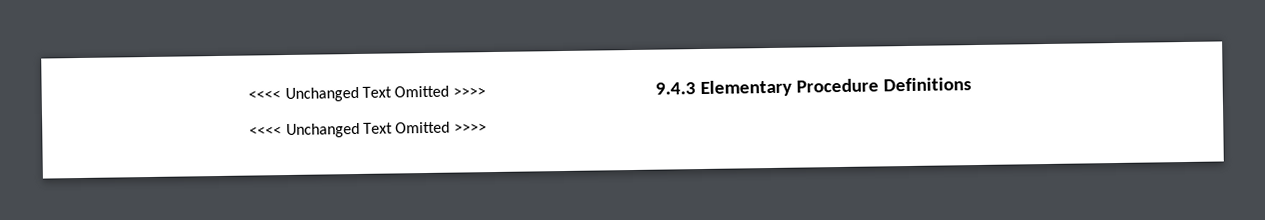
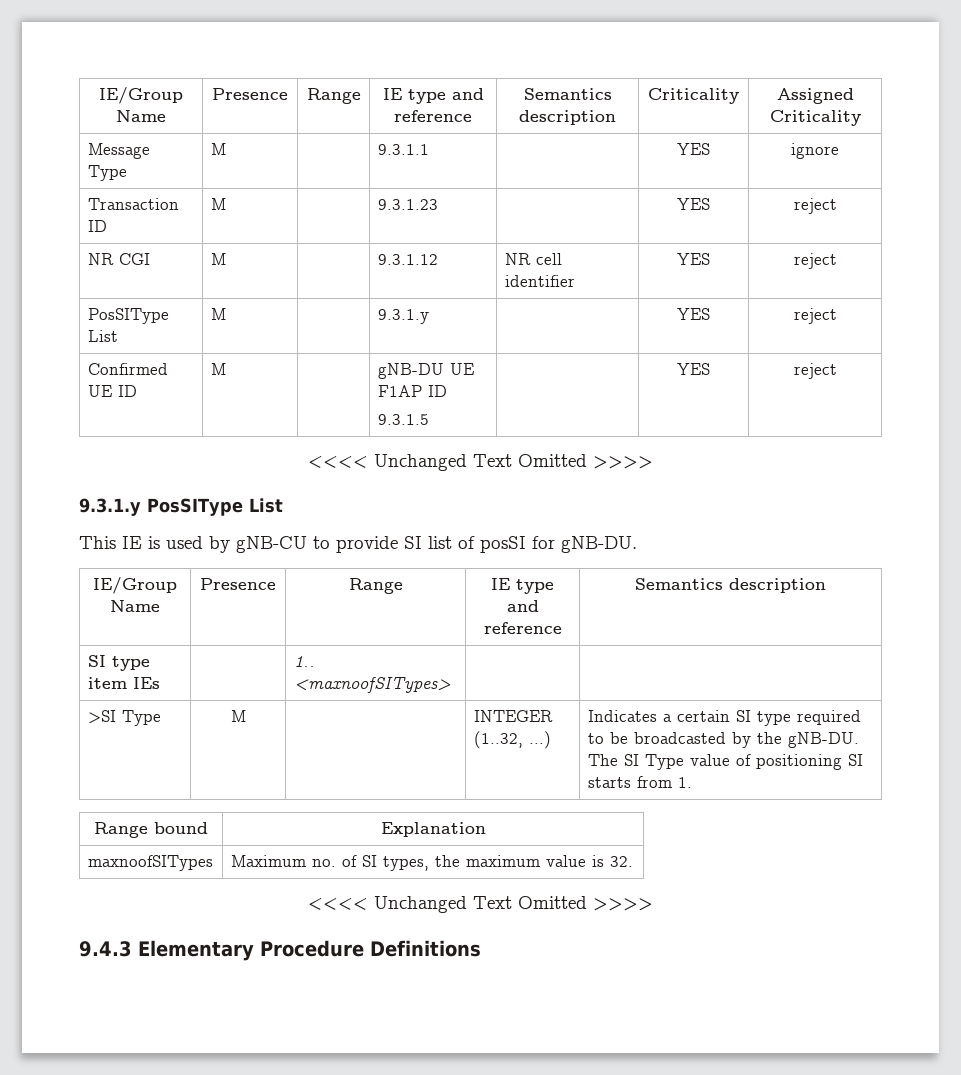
[248,85,486,103] <<<< Unchanged Text Omitted >>>> -> [99,87,183,104] [116,110,166,122] [212,88,288,100] [306,88,361,104] [382,88,484,104] [394,110,472,122] [523,88,612,100] [519,110,616,125] [648,88,739,104] [776,88,854,104] [769,110,861,126] [87,143,150,159] [87,165,127,181] [210,143,226,155] [377,144,429,155] [677,143,710,155] [791,143,839,159] [87,198,179,210] [87,220,107,232] [210,198,226,210] [377,199,438,210] [677,198,710,210] [793,198,837,214] [87,253,150,265] [210,253,226,265] [377,254,438,265] [504,253,562,265] [504,275,575,287] [677,253,710,265] [793,253,837,269] [87,308,169,324] [87,330,118,342] [210,308,226,320] [377,309,429,324] [677,308,710,320] [793,308,837,324] [87,363,168,375] [87,385,137,397] [210,363,226,375] [377,363,474,379] [377,385,447,397] [377,414,429,425] [677,363,710,375] [793,363,837,379] [308,454,653,471] [79,498,283,516] [79,536,637,553] [93,577,177,594] [110,600,160,612] [200,578,276,590] [348,578,403,594] [491,578,554,594] [506,600,539,612] [483,622,562,634] [635,578,826,593] [87,655,150,671] [87,677,160,689] [293,656,315,667] [293,677,451,693] [87,710,161,726] [230,710,246,722] [473,710,553,722] [473,731,551,749] [587,710,861,726] [587,732,859,748] [587,754,863,770] [587,776,692,788] [94,822,208,838] [380,822,486,837] [87,855,213,871] [230,855,633,871] IE/Group Name | Presence | Range | IE type and reference | Semantics description | Criticality | Assigned Criticality // Message Type | M | | 9.3.1.1 | | YES | ignore // Transaction ID | M | | 9.3.1.23 | | YES | reject // NR CGI | M | | 9.3.1.12 | NR cell identifier | YES | reject // PosSIType List | M | | 9.3.1.y | | YES | reject // Confirmed UE ID | M | | gNB-DU UE F1AP ID // 9.3.1.5 | | YES | reject // <<<< Unchanged Text Omitted >>>> // 9.3.1.y PosSIType List // This IE is used by gNB-CU to provide SI list of posSI for gNB-DU. // IE/Group Name | Presence | Range | IE type and reference | Semantics description // SI type item IEs | | 1.. <maxnoofSITypes> | | // >SI Type | M | | INTEGER (1..32, ...) | Indicates a certain SI type required to be broadcasted by the gNB-DU. The SI Type value of positioning SI starts from 1. // Range bound | Explanation // maxnoofSITypes | Maximum no. of SI types, the maximum value is 32.

